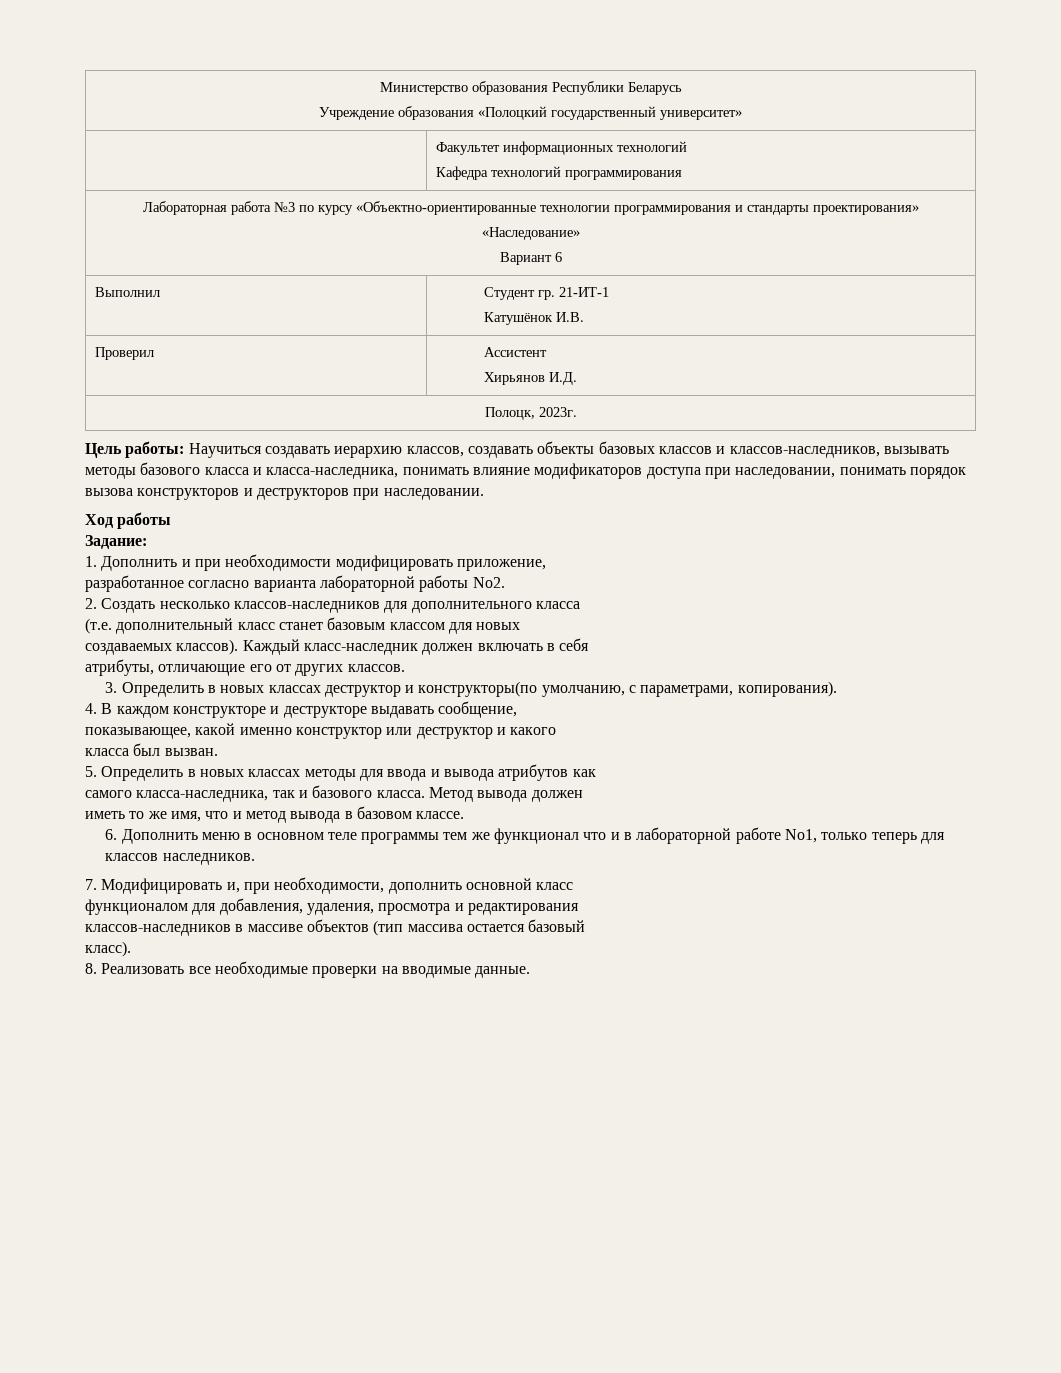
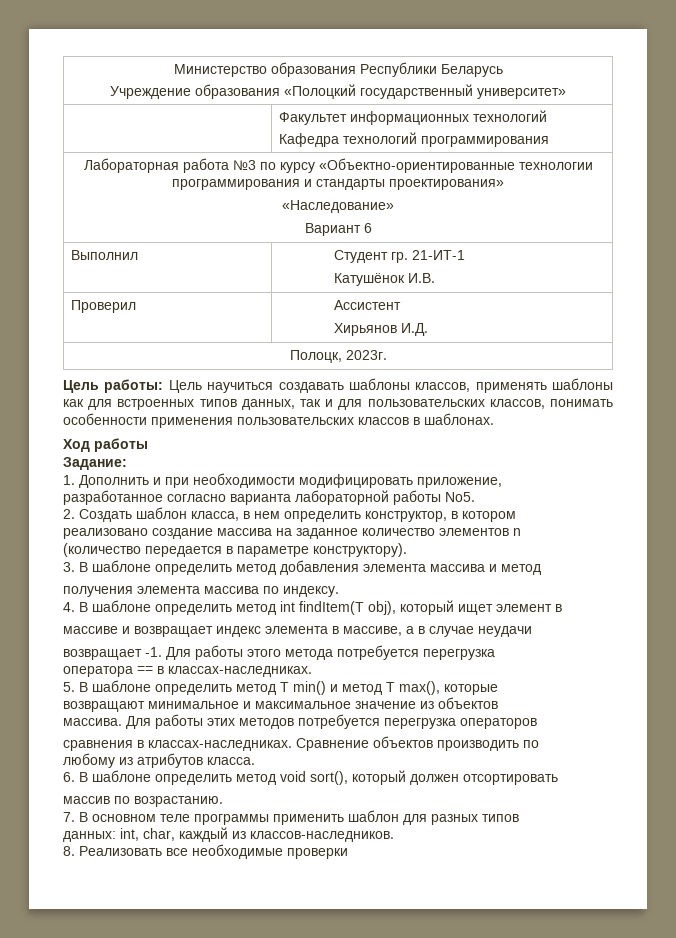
[188,441,949,458] [85,462,966,479] [85,488,484,500] Научиться создавать иерархию классов, создавать объекты базовых классов и классов-наследников, вызывать методы базового класса и класса-наследника, понимать влияние модификаторов доступа при наследовании, понимать порядок вызова конструкторов и деструкторов при наследовании. -> [168,378,613,393] [63,399,613,410] [63,413,494,428] Цель научиться создавать шаблоны классов, применять шаблоны как для встроенных типов данных, так и для пользовательских классов, понимать особенности применения пользовательских классов в шаблонах.
[472,577,505,588] No2. -> [445,492,475,502] No5.
[159,601,580,613] [85,617,521,634] [85,638,590,655] [85,659,405,676] [105,681,837,697] [85,701,518,718] [85,723,557,739] [85,743,218,756] [85,764,596,781] [85,785,583,802] [85,806,465,823] [105,827,946,844] [105,853,255,865] [85,877,574,894] [85,898,579,915] [85,919,586,936] [85,941,131,957] несколько классов-наследников для дополнительного класса // (т.е. дополнительный класс станет базовым классом для новых // создаваемых классов). Каждый класс-наследник должен включать в себя // атрибуты, отличающие его от других классов. // 3. Определить в новых классах деструктор и конструкторы(по умолчанию, с параметрами, копирования). // 4. В каждом конструкторе и деструкторе выдавать сообщение, // показывающее, какой именно конструктор или деструктор и какого // класса был вызван. // 5. Определить в новых классах методы для ввода и вывода атрибутов как // самого класса-наследника, так и базового класса. Метод вывода должен // иметь то же имя, что и метод вывода в базовом классе. // 6. Дополнить меню в основном теле программы тем же функционал что и в лабораторной работе No1, только теперь для классов наследников. // 7. Модифицировать и, при необходимости, дополнить основной класс // функционалом для добавления, удаления, просмотра и редактирования // классов-наследников в массиве объектов (тип массива остается базовый // класс). -> [136,507,516,522] [63,528,521,539] [63,543,407,557] [63,560,541,575] [63,586,339,597] [63,600,562,615] [63,626,532,637] [63,645,495,660] [63,666,312,677] [63,680,498,695] [63,697,498,712] [63,714,537,729] [63,736,539,751] [63,753,255,768] [63,770,558,785] [63,796,223,807] [63,810,519,825] [63,827,394,842] шаблон класса, в нем определить конструктор, в котором // реализовано создание массива на заданное количество элементов n // (количество передается в параметре конструктору). // 3. В шаблоне определить метод добавления элемента массива и метод // получения элемента массива по индексу. // 4. В шаблоне определить метод int findItem(T obj), который ищет элемент в // массиве и возвращает индекс элемента в массиве, а в случае неудачи // возвращает -1. Для работы этого метода потребуется перегрузка // оператора == в классах-наследниках. // 5. В шаблоне определить метод T min() и метод T max(), которые // возвращают минимальное и максимальное значение из объектов // массива. Для работы этих методов потребуется перегрузка операторов // сравнения в классах-наследниках. Сравнение объектов производить по // любому из атрибутов класса. // 6. В шаблоне определить метод void sort(), который должен отсортировать // массив по возрастанию. // 7. В основном теле программы применить шаблон для разных типов // данных: int, char, каждый из классов-наследников.
[381,966,531,978] на вводимые данные. -> (348, 853) none

